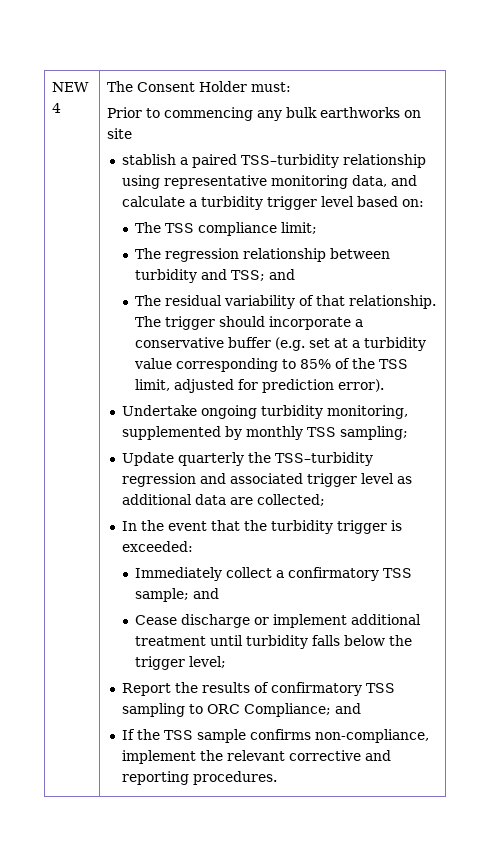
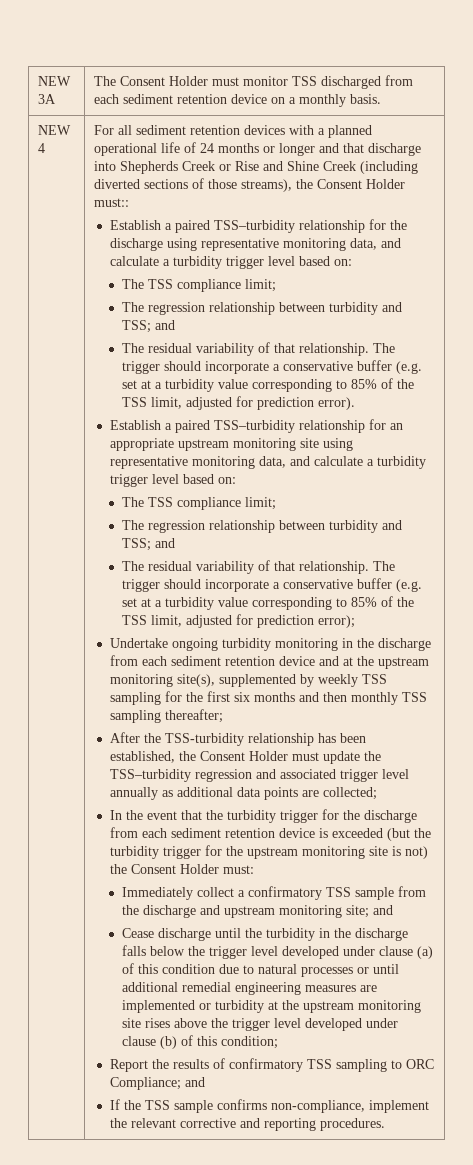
[52,82,90,92] [52,103,62,113] NEW 4 -> [38,76,72,86] [38,94,57,104] NEW 3A
[251,82,292,92] [107,107,422,121] [107,128,133,139] [122,154,427,168] must: // Prior to commencing any bulk earthworks on site // stablish a paired TSS–turbidity relationship -> [212,75,414,89] [94,94,382,107] [38,125,72,135] [38,143,46,153] [94,125,373,138] [94,142,422,156] [94,161,419,174] [94,178,406,192] [94,198,130,207] [109,219,407,233] [109,238,163,251] must monitor TSS discharged from each sediment retention device on a monthly basis. // NEW 4 | For all sediment retention devices with a planned operational life of 24 months or longer and that discharge into Shepherds Creek or Rise and Shine Creek (including diverted sections of those streams), the Consent Holder must:: // Establish a paired TSS–turbidity relationship for the discharge
[122,405,409,419] [122,426,409,440] [122,452,245,466] Undertake ongoing turbidity monitoring, supplemented by monthly TSS sampling; // Update quarterly -> [109,419,403,433] [109,438,353,451] [109,456,426,469] [109,474,236,487] [121,497,276,510] [121,520,402,533] [121,538,175,551] [121,560,395,574] [121,578,422,592] [121,596,414,610] [121,614,355,628] [109,638,431,651] [109,655,429,669] [109,674,387,687] [109,691,427,705] [109,709,223,723] [109,732,366,746] [109,751,360,764] Establish a paired TSS–turbidity relationship for an appropriate upstream monitoring site using representative monitoring data, and calculate a turbidity trigger level based on: // The TSS compliance limit; // The regression relationship between turbidity and TSS; and // The residual variability of that relationship. The trigger should incorporate a conservative buffer (e.g. set at a turbidity value corresponding to 85% of the TSS limit, adjusted for prediction error); // Undertake ongoing turbidity monitoring in the discharge from each sediment retention device and at the upstream monitoring site(s), supplemented by weekly TSS sampling for the first six months and then monthly TSS sampling thereafter; // After the TSS-turbidity relationship has been established, the Consent Holder must update
(395, 478) none -> [109,787,158,800] annually
(227, 499) none -> [263,787,298,800] points
[391,520,403,531] [122,541,194,552] is exceeded: -> [321,809,417,823] [109,827,431,841] [109,845,428,859] [109,864,254,874] for the discharge from each sediment retention device is exceeded (but the turbidity trigger for the upstream monitoring site is not) the Consent Holder must:
[134,588,219,602] [134,614,421,628] [134,635,412,649] [134,656,226,670] sample; and // Cease discharge or implement additional treatment until turbidity falls below the trigger level; -> [354,886,426,900] [121,905,393,918] [121,928,408,941] [121,945,433,959] [121,963,399,977] [121,982,377,995] [121,1000,421,1013] [121,1018,398,1031] [121,1035,278,1049] sample from the discharge and upstream monitoring site; and // Cease discharge until the turbidity in the discharge falls below the trigger level developed under clause (a) of this condition due to natural processes or until additional remedial engineering measures are implemented or turbidity at the upstream monitoring site rises above the trigger level developed under clause (b) of this condition;

